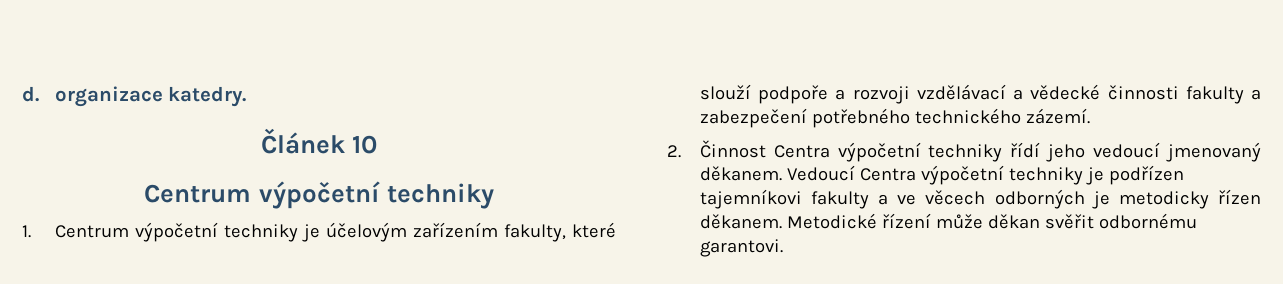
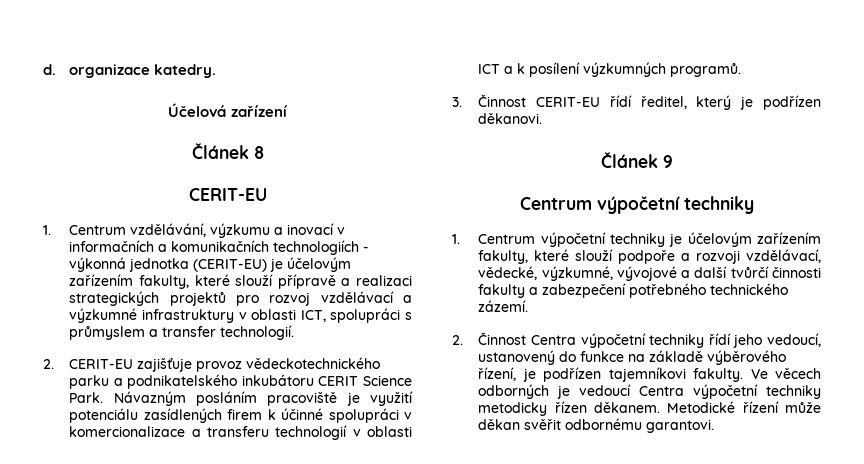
[260,128,378,154] // Článek 10 -> [168,103,287,117] [191,143,264,159] [188,188,267,201] [43,223,346,238] [69,240,370,255] [69,257,352,272] [69,274,412,289] [69,291,412,306] [69,308,412,323] [69,325,295,340] [43,357,381,372] [69,374,412,389] [69,391,413,406] [69,408,412,423] [69,425,412,440] [478,62,742,77] [452,94,821,110] [478,113,543,124] [600,152,673,168] // Účelová zařízení // Článek 8 // CERIT-EU // 1. Centrum vzdělávání, výzkumu a inovací v informačních a komunikačních technologiích - výkonná jednotka (CERIT-EU) je účelovým zařízením fakulty, které slouží přípravě a realizaci strategických projektů pro rozvoj vzdělávací a výzkumné infrastruktury v oblasti ICT, spolupráci s průmyslem a transfer technologií. // 2. CERIT-EU zajišťuje provoz vědeckotechnického parku a podnikatelského inkubátoru CERIT Science Park. Návazným posláním pracoviště je využití potenciálu zasídlených firem k účinné spolupráci v komercionalizace a transferu technologií v oblasti ICT a k posílení výzkumných programů. // 3. Činnost CERIT-EU řídí ředitel, který je podřízen děkanovi. // Článek 9
[916,84,1101,100] vzdělávací a vědecké -> [746,249,821,263] [478,266,769,281] vzdělávací, vědecké, výzkumné, vývojové a další tvůrčí
[1093,142,1261,162] [699,165,1184,185] [699,189,1110,209] vedoucí jmenovaný děkanem. Vedoucí Centra výpočetní techniky je podřízen tajemníkovi fakulty a ve věcech odborných je -> [767,333,821,347] [478,350,787,365] [478,367,821,382] [478,384,821,399] vedoucí, ustanovený do funkce na základě výběrového řízení, je podřízen tajemníkovi fakulty. Ve věcech odborných je vedoucí Centra výpočetní techniky

